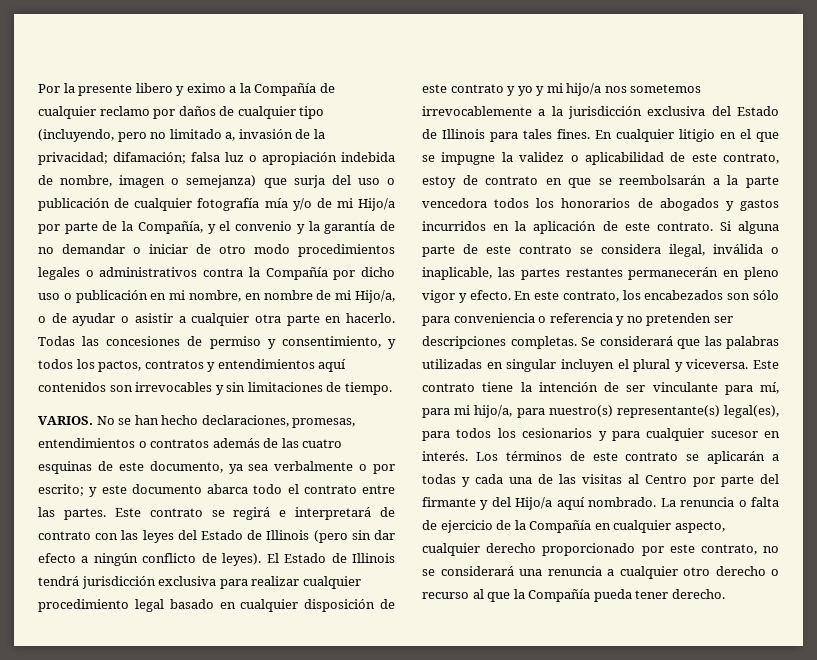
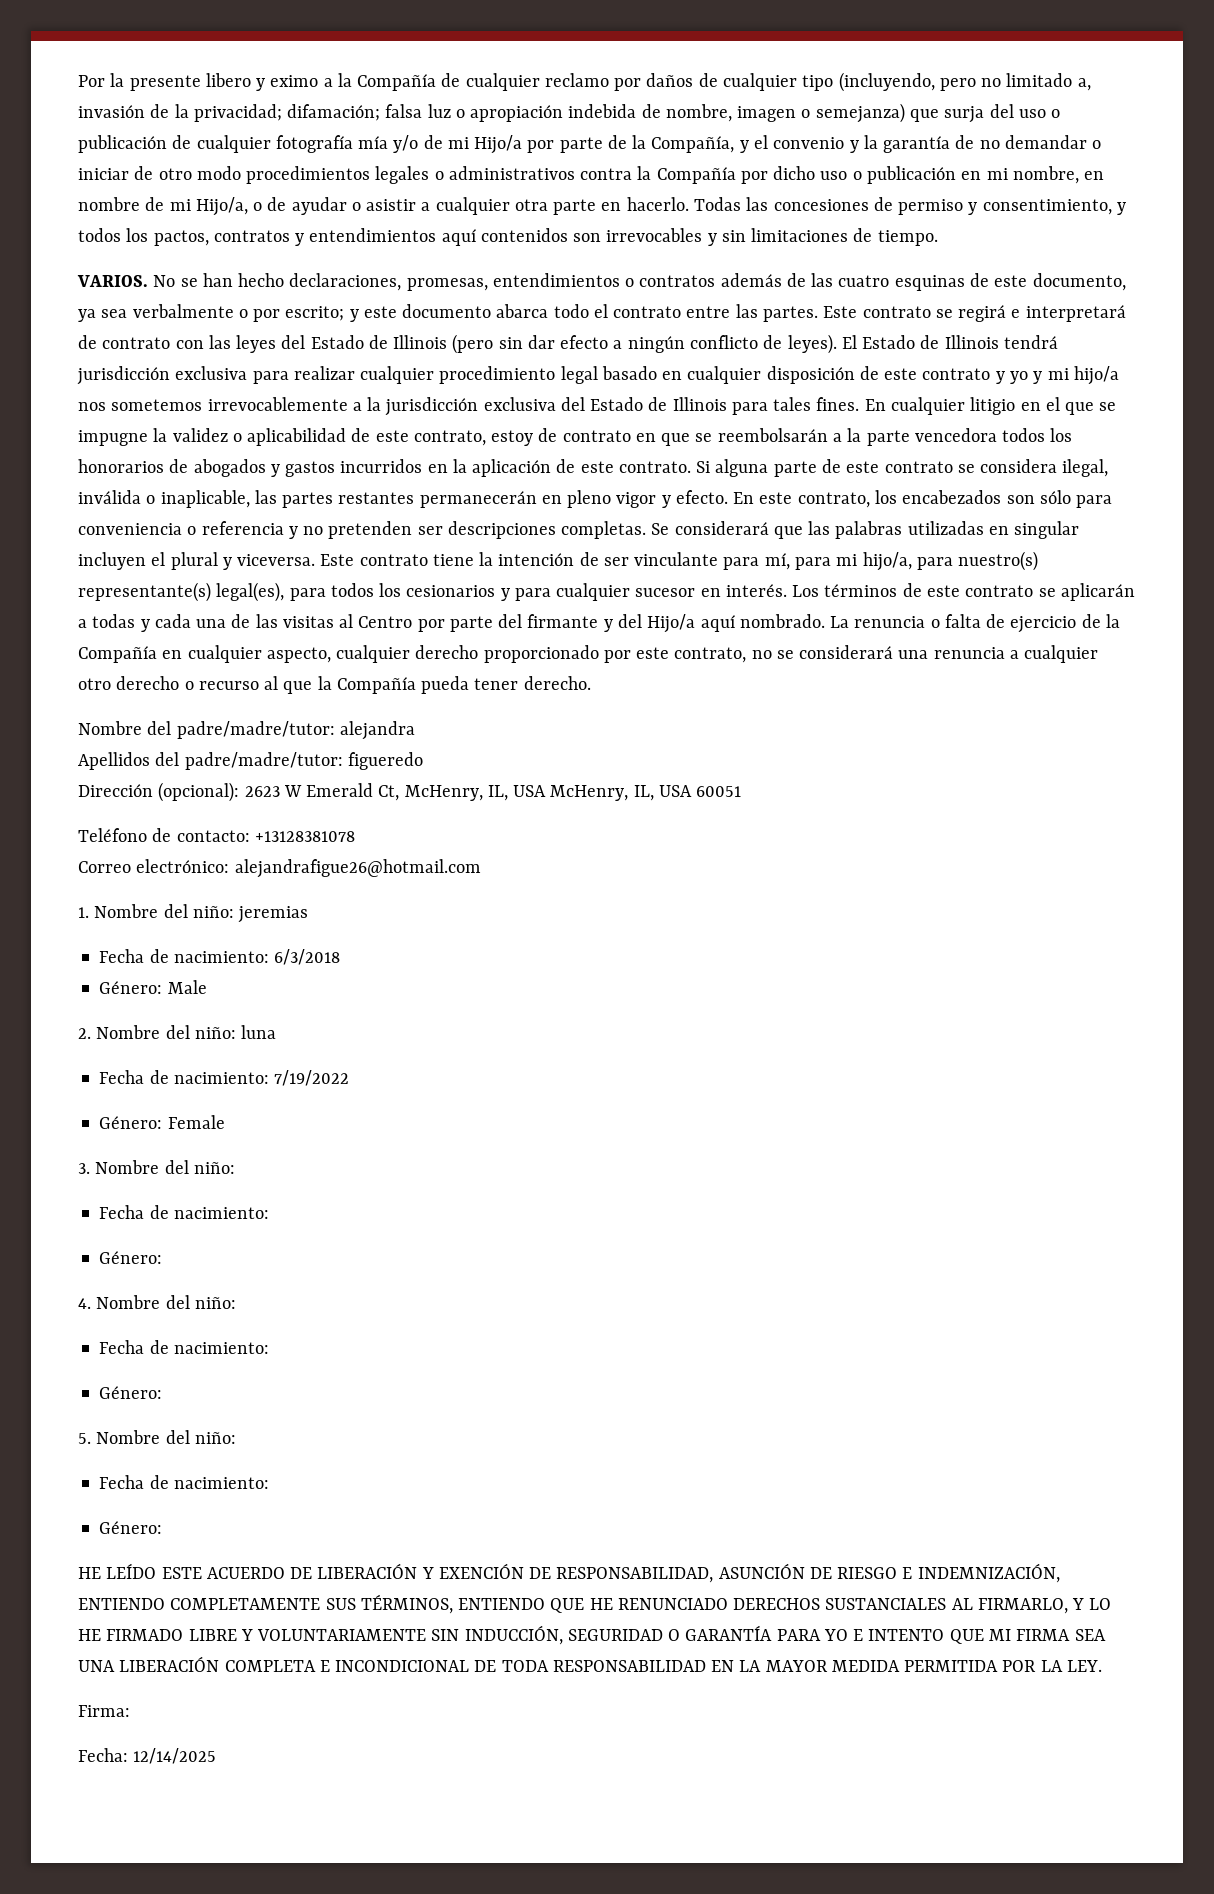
(725, 594) none -> [78,721,415,740] [78,752,423,770] [78,782,742,802] [78,828,355,842] [78,859,481,878] [78,904,309,923] [99,949,341,965] [99,980,207,994] [78,1025,277,1039] [99,1070,350,1086] [99,1115,225,1129] [78,1160,235,1174] [99,1205,269,1219] [99,1251,163,1264] [78,1295,236,1309] [99,1340,269,1354] [99,1386,163,1399] [78,1430,236,1444] [99,1475,269,1489] [99,1521,163,1534] [78,1563,1060,1583] [78,1594,1112,1614] [78,1625,1106,1645] [78,1656,1102,1672] [78,1705,130,1717] [78,1748,217,1764] // Nombre del padre/madre/tutor: alejandra // Apellidos del padre/madre/tutor: figueredo // Dirección (opcional): 2623 W Emerald Ct, McHenry, IL, USA McHenry, IL, USA 60051 // Teléfono de contacto: +13128381078 // Correo electrónico: alejandrafigue26@hotmail.com // 1. Nombre del niño: jeremias // Fecha de nacimiento: 6/3/2018 // Género: Male // 2. Nombre del niño: luna // Fecha de nacimiento: 7/19/2022 // Género: Female // 3. Nombre del niño: // Fecha de nacimiento: // Género: // 4. Nombre del niño: // Fecha de nacimiento: // Género: // 5. Nombre del niño: // Fecha de nacimiento: // Género: // HE LEÍDO ESTE ACUERDO DE LIBERACIÓN Y EXENCIÓN DE RESPONSABILIDAD, ASUNCIÓN DE RIESGO E INDEMNIZACIÓN, ENTIENDO COMPLETAMENTE SUS TÉRMINOS, ENTIENDO QUE HE RENUNCIADO DERECHOS SUSTANCIALES AL FIRMARLO, Y LO HE FIRMADO LIBRE Y VOLUNTARIAMENTE SIN INDUCCIÓN, SEGURIDAD O GARANTÍA PARA YO E INTENTO QUE MI FIRMA SEA UNA LIBERACIÓN COMPLETA E INCONDICIONAL DE TODA RESPONSABILIDAD EN LA MAYOR MEDIDA PERMITIDA POR LA LEY. // Firma: // Fecha: 12/14/2025

